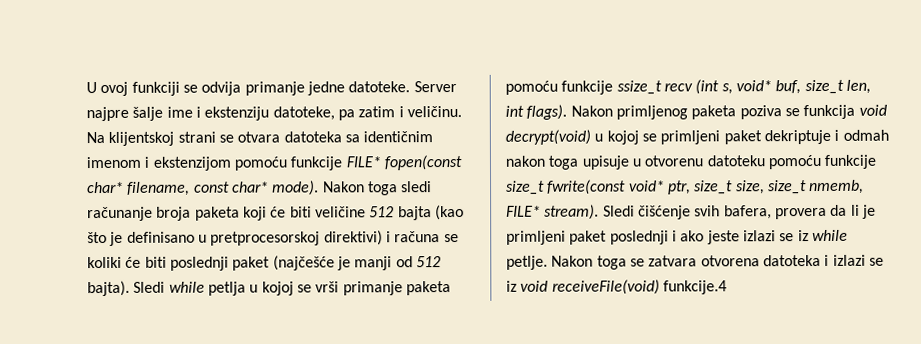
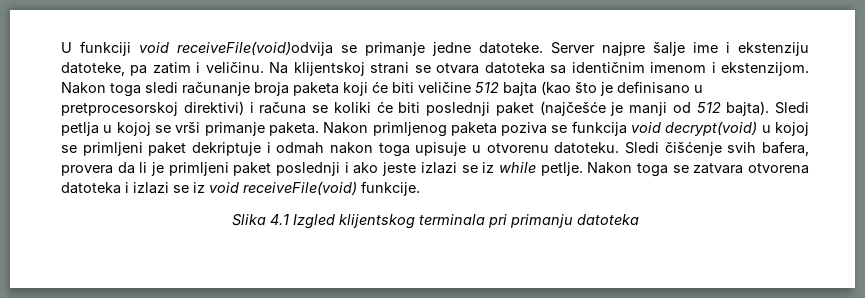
[100,81,242,97] ovoj funkciji se odvija -> [80,41,357,56] funkciji void receiveFile(void)odvija se
[152,154,462,171] [87,180,320,196] ekstenzijom pomoću funkcije FILE* fopen(const char* filename, const char* mode). -> [721,62,809,76] ekstenzijom.
[168,281,205,293] while -> (809, 108) none
[405,281,451,296] [505,79,871,95] [505,104,568,120] paketa pomoću funkcije ssize_t recv (int s, void* buf, size_t len, int flags). -> [268,122,319,136] paketa.
[706,154,877,170] [506,179,865,195] [506,204,600,220] datoteku pomоću funkcije size_t fwrite(const void* ptr, size_t size, size_t nmemb, FILE* stream). -> [554,142,620,154] datoteku.
[662,280,727,295] funkcije.4 -> [361,181,420,196] [231,214,639,229] funkcije. // Slika 4.1 Izgled klijentskog terminala pri primanju datoteka

